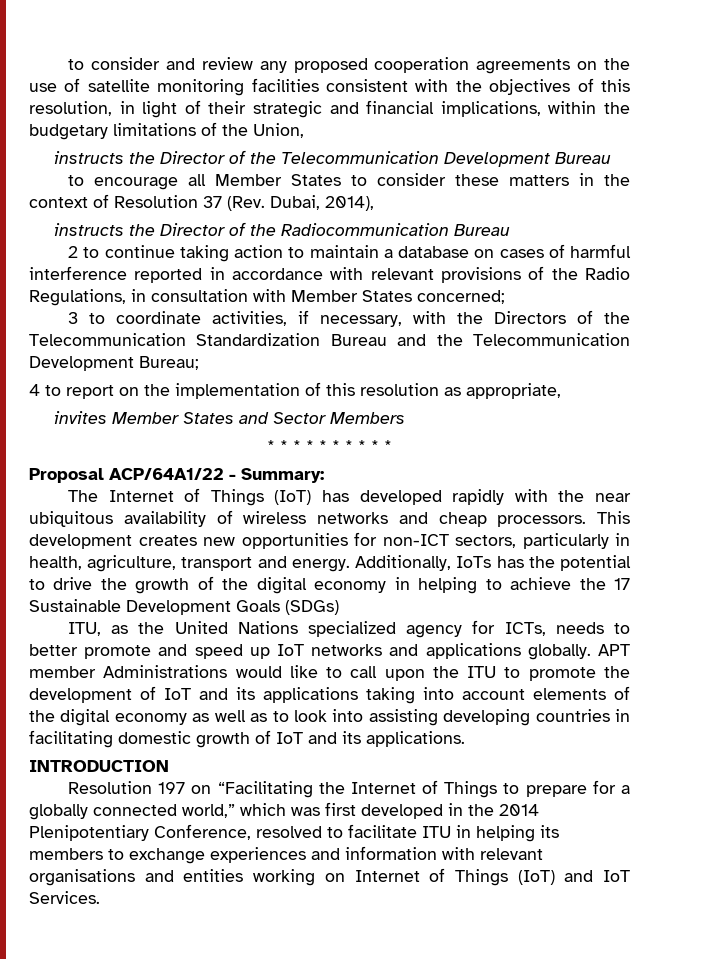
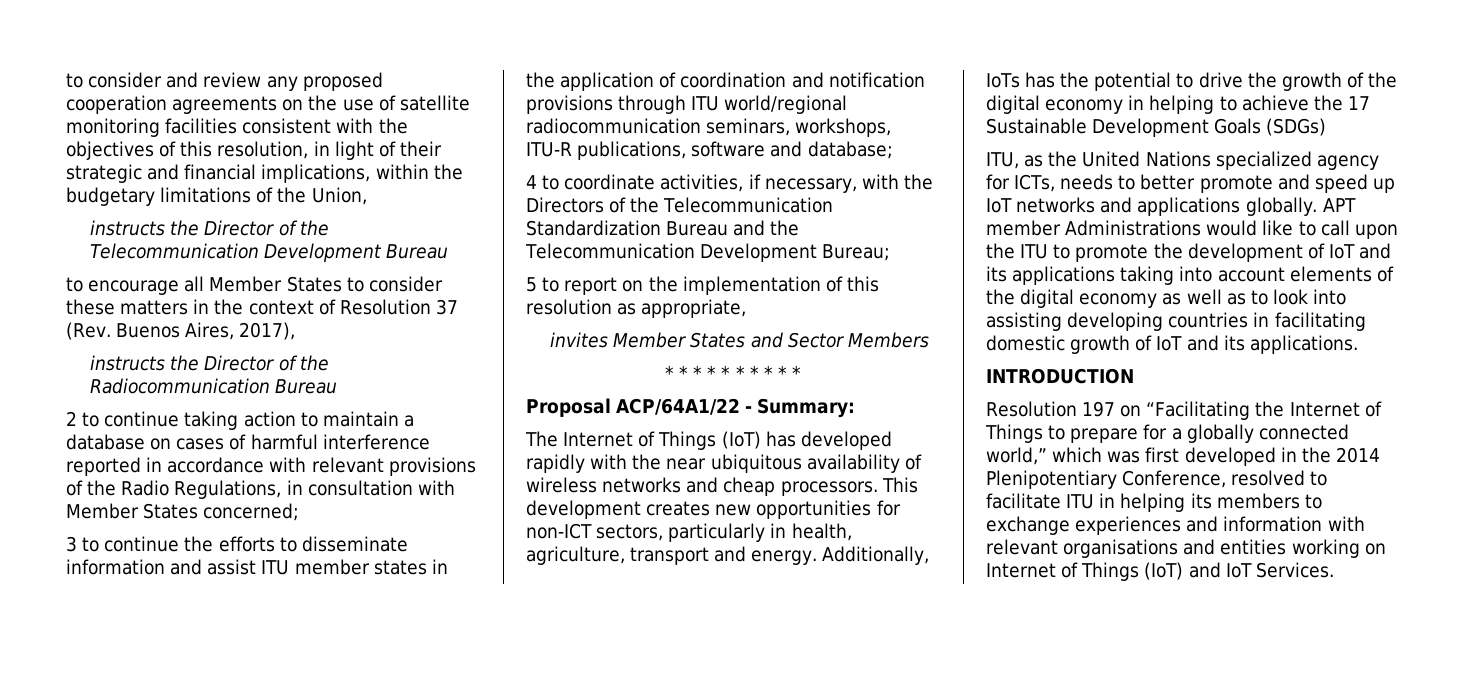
[270,195,374,211] Dubai, 2014), -> [116,322,296,340] Buenos Aires, 2017),
(106, 318) none -> [104,536,408,552] [66,559,448,575] [526,72,925,91] [526,95,848,114] [526,118,892,137] [526,141,893,160] [526,175,560,190] continue the efforts to disseminate information and assist ITU member states in the application of coordination and notification provisions through ITU world/regional radiocommunication seminars, workshops, ITU-R publications, software and database; // 4 to
[29,384,40,396] 4 -> [526,277,537,292] 5

